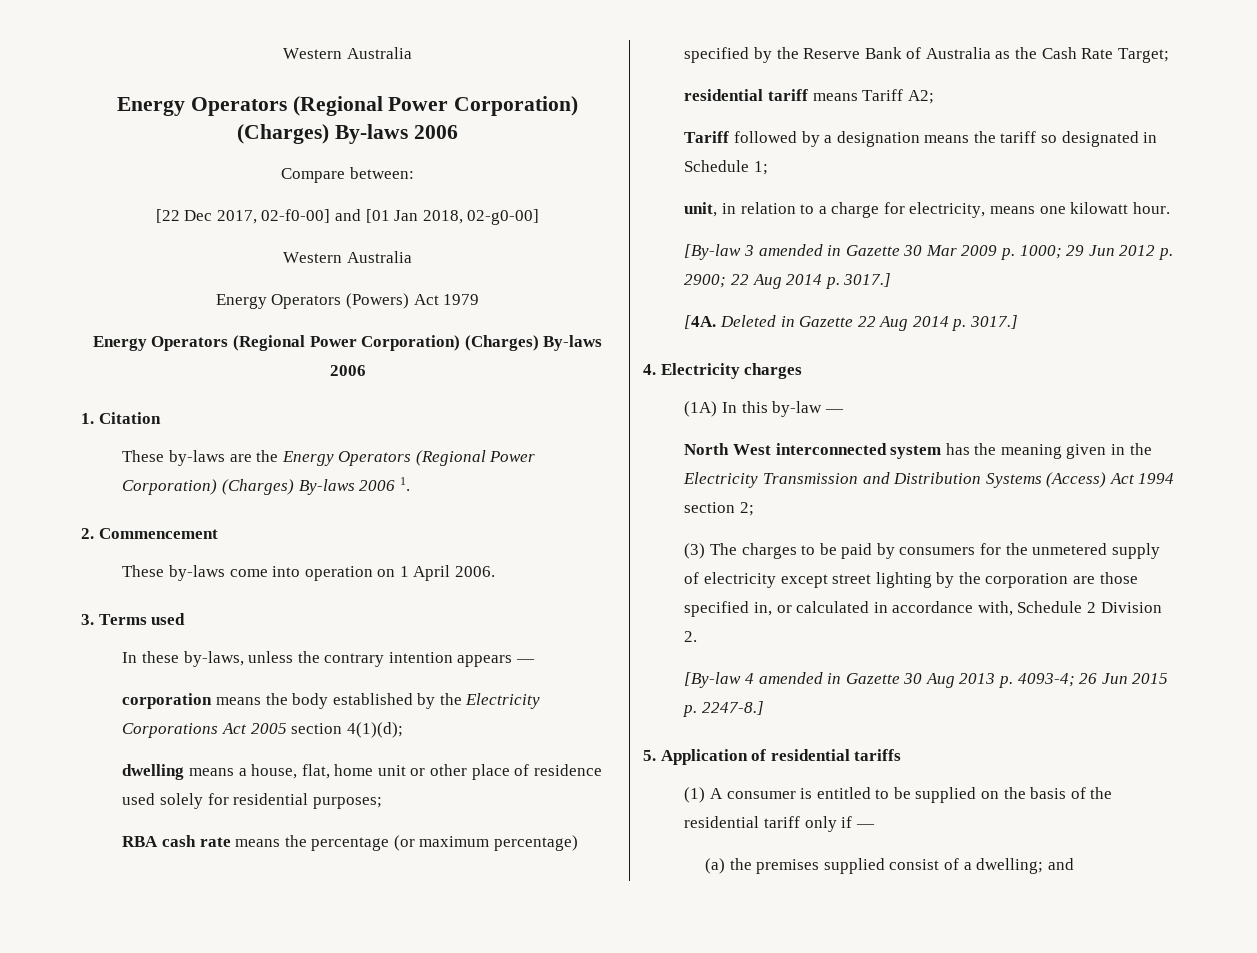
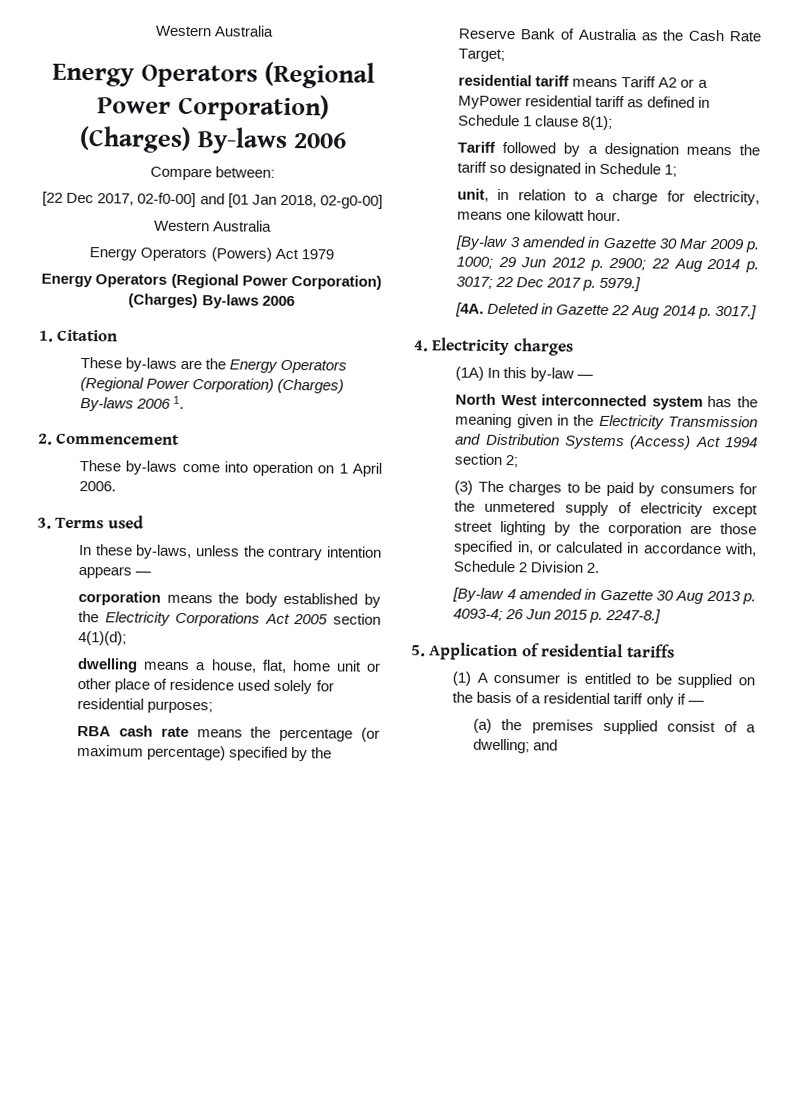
[907,90,934,104] A2; -> [658,77,708,88] [458,95,711,110] [458,114,614,131] A2 or a MyPower residential tariff as defined in Schedule 1 clause 8(1);
[843,273,892,287] 3017.] -> [456,276,642,292] 3017; 22 Dec 2017 p. 5979.]
[1090,787,1113,799] the -> [531,695,542,704] a

